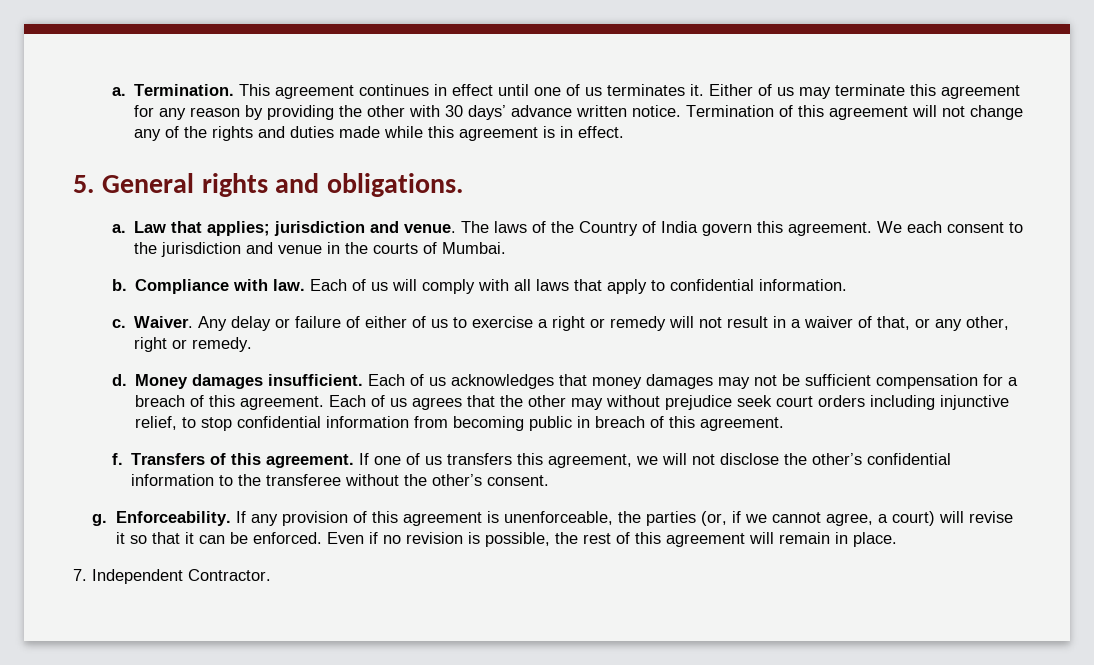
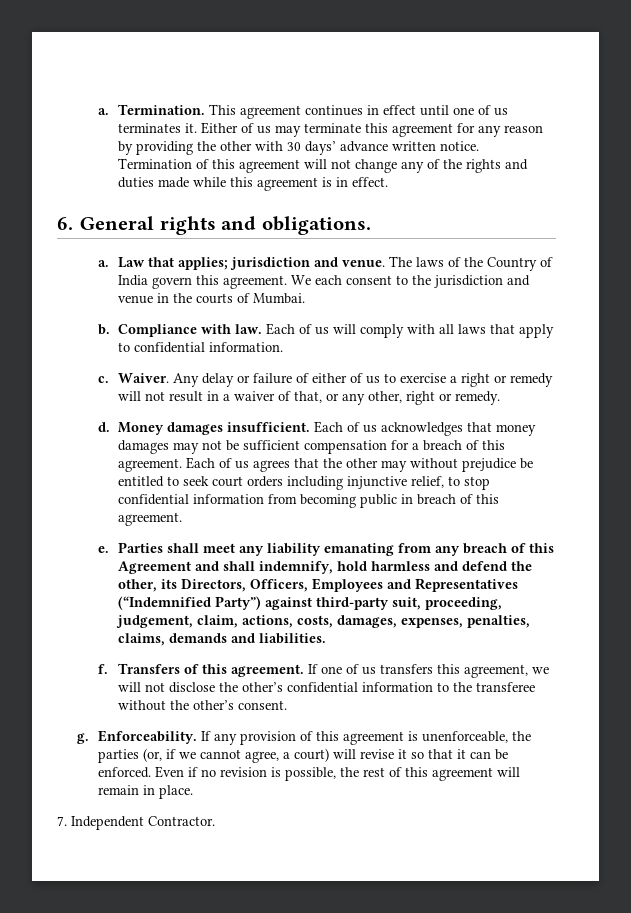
[73,175,94,193] 5. -> [57,217,73,230] 6.
(732, 402) none -> [519,458,533,469] [117,476,179,487] be entitled to
(784, 424) none -> [97,542,554,556] [117,561,532,574] [117,578,518,592] [117,596,502,610] [115,615,530,628] [117,633,326,646] // e. Parties shall meet any liability emanating from any breach of this Agreement and shall indemnify, hold harmless and defend the other, its Directors, Officers, Employees and Representatives (“Indemnified Party”) against third-party suit, proceeding, judgement, claim, actions, costs, damages, expenses, penalties, claims, demands and liabilities.

